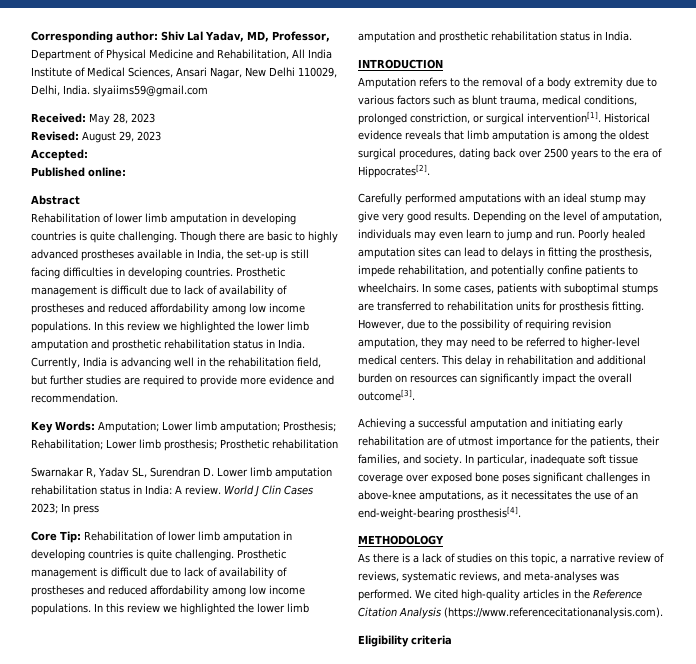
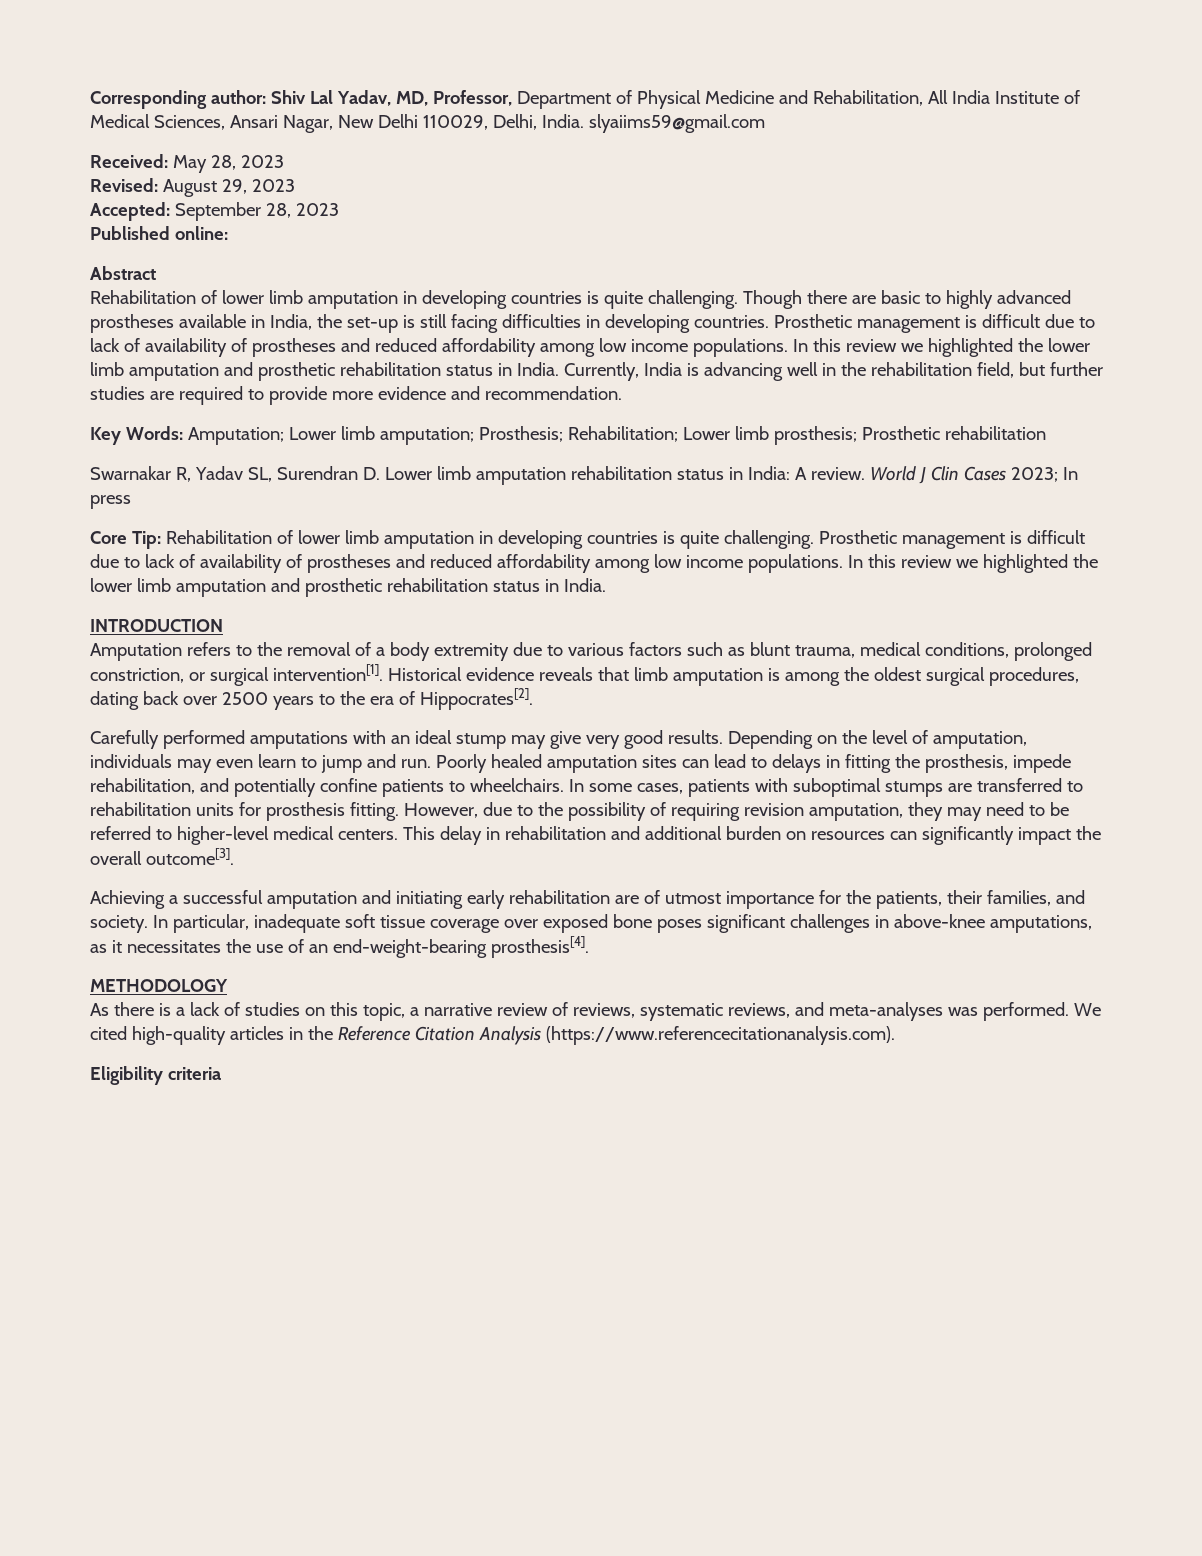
(88, 155) none -> [174,202,339,221] September 28, 2023

